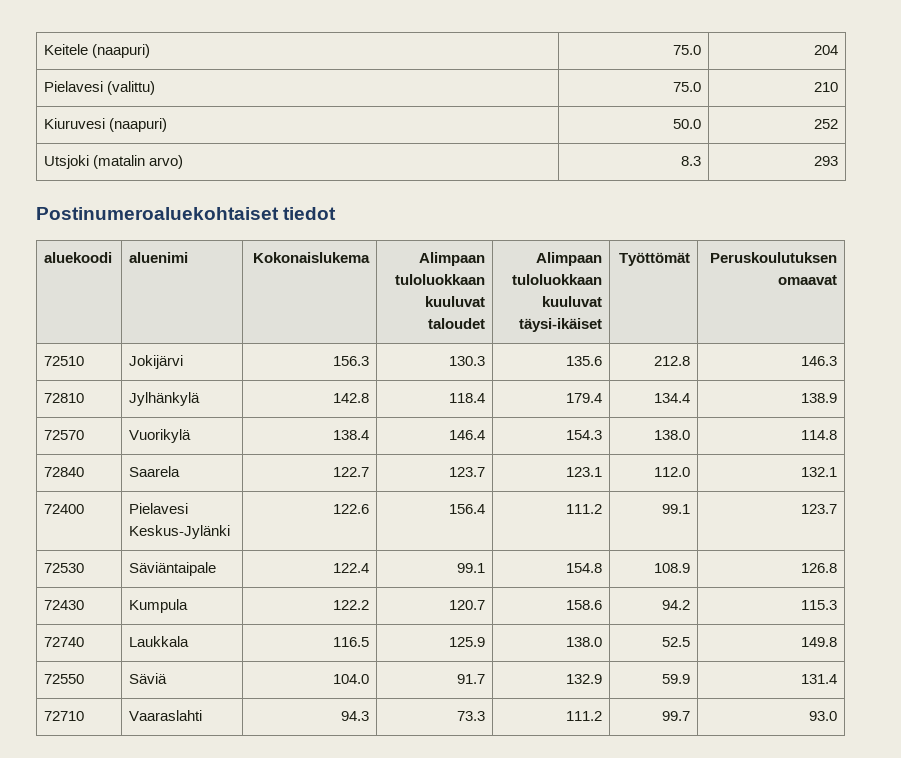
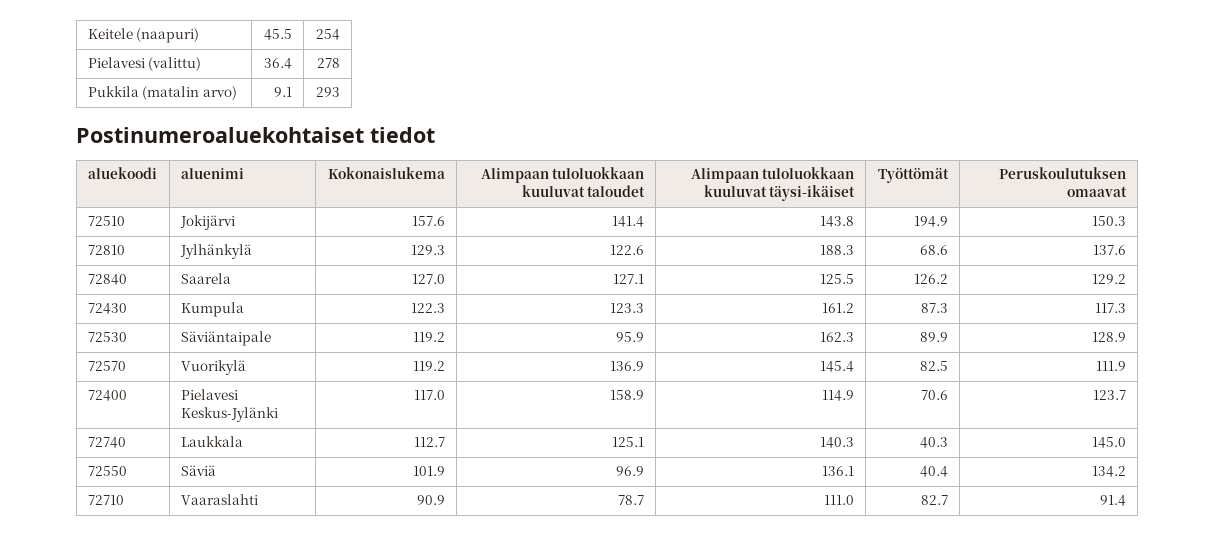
[672,45,701,55] [813,45,838,55] 75.0 | 204 -> [264,29,293,40] [316,29,341,40] 45.5 | 254
[672,82,701,92] [813,82,838,92] [44,118,168,132] [672,119,701,129] [813,119,838,129] [44,155,90,169] 75.0 | 210 // Kiuruvesi (naapuri) | 50.0 | 252 // Utsjoki -> [264,58,293,69] [317,58,341,68] [87,86,139,97] 36.4 | 278 // Pukkila
[680,156,701,166] 8.3 -> [274,87,293,97] 9.1
[332,356,369,366] [448,356,485,366] [565,356,602,366] [653,356,690,366] [800,356,837,366] [44,393,85,403] [129,392,201,406] [332,393,369,403] [448,393,485,403] [565,393,602,403] [653,393,690,403] [800,393,837,403] [44,430,85,440] [129,429,192,443] [332,430,369,440] [448,430,485,440] [565,430,602,440] [653,430,690,440] [800,430,837,440] [44,467,85,477] [129,466,181,477] [332,467,369,477] [448,467,485,477] [565,467,602,477] [653,467,690,477] [800,467,837,477] [44,504,85,514] [129,503,189,514] [129,525,231,539] [332,504,369,514] [448,504,485,514] [565,504,602,514] [661,504,690,514] [800,504,837,514] [44,563,85,573] [129,562,217,576] [332,563,369,573] [456,563,485,573] [565,563,602,573] [653,563,690,573] [800,563,837,573] [44,600,85,610] [129,599,189,613] [332,600,369,610] [448,600,485,610] [565,600,602,610] [661,600,690,610] [800,600,837,610] [44,637,85,647] [129,636,190,647] [332,637,369,647] [448,637,485,647] [565,637,602,647] [661,637,690,647] [800,637,837,647] [44,674,85,684] [129,673,168,684] [332,674,369,684] [456,674,485,684] [565,674,602,684] [661,674,690,684] [800,674,837,684] [44,711,85,721] [129,710,203,721] [340,711,369,721] [456,711,485,721] [565,711,602,721] [661,711,690,721] [808,711,837,721] 156.3 | 130.3 | 135.6 | 212.8 | 146.3 // 72810 | Jylhänkylä | 142.8 | 118.4 | 179.4 | 134.4 | 138.9 // 72570 | Vuorikylä | 138.4 | 146.4 | 154.3 | 138.0 | 114.8 // 72840 | Saarela | 122.7 | 123.7 | 123.1 | 112.0 | 132.1 // 72400 | Pielavesi Keskus-Jylänki | 122.6 | 156.4 | 111.2 | 99.1 | 123.7 // 72530 | Säviäntaipale | 122.4 | 99.1 | 154.8 | 108.9 | 126.8 // 72430 | Kumpula | 122.2 | 120.7 | 158.6 | 94.2 | 115.3 // 72740 | Laukkala | 116.5 | 125.9 | 138.0 | 52.5 | 149.8 // 72550 | Säviä | 104.0 | 91.7 | 132.9 | 59.9 | 131.4 // 72710 | Vaaraslahti | 94.3 | 73.3 | 111.2 | 99.7 | 93.0 -> [412,216,446,226] [612,216,645,227] [820,216,855,227] [914,216,949,227] [1092,216,1127,226] [87,245,125,255] [179,244,252,259] [411,245,446,255] [610,245,645,255] [820,245,855,255] [920,245,949,255] [1093,245,1127,255] [87,274,127,285] [180,273,231,284] [412,274,446,284] [613,274,645,284] [820,274,855,284] [914,274,949,284] [1092,274,1127,284] [87,303,127,314] [180,302,244,317] [411,303,446,313] [610,303,645,313] [822,303,855,313] [921,303,949,313] [1095,303,1127,313] [87,332,127,342] [180,331,271,346] [413,332,446,342] [616,332,645,342] [820,332,855,342] [920,332,949,342] [1092,332,1127,342] [87,361,126,371] [180,360,246,375] [413,361,446,371] [610,361,645,371] [820,361,855,372] [920,361,949,371] [1096,361,1127,371] [87,390,127,401] [180,389,238,400] [180,407,278,422] [414,390,446,400] [610,390,645,400] [822,390,855,401] [921,390,949,400] [1093,390,1127,400] [87,437,126,448] [180,436,243,447] [414,437,446,447] [612,437,645,447] [820,437,855,448] [920,437,949,448] [1092,437,1127,448] [87,466,127,476] [180,465,216,476] [413,466,446,476] [616,466,645,476] [822,466,855,476] [920,466,949,477] [1092,466,1127,477] [87,495,124,505] [180,494,258,505] [417,495,446,505] [618,495,645,505] [824,495,855,505] [921,495,949,505] [1100,495,1127,506] 157.6 | 141.4 | 143.8 | 194.9 | 150.3 // 72810 | Jylhänkylä | 129.3 | 122.6 | 188.3 | 68.6 | 137.6 // 72840 | Saarela | 127.0 | 127.1 | 125.5 | 126.2 | 129.2 // 72430 | Kumpula | 122.3 | 123.3 | 161.2 | 87.3 | 117.3 // 72530 | Säviäntaipale | 119.2 | 95.9 | 162.3 | 89.9 | 128.9 // 72570 | Vuorikylä | 119.2 | 136.9 | 145.4 | 82.5 | 111.9 // 72400 | Pielavesi Keskus-Jylänki | 117.0 | 158.9 | 114.9 | 70.6 | 123.7 // 72740 | Laukkala | 112.7 | 125.1 | 140.3 | 40.3 | 145.0 // 72550 | Säviä | 101.9 | 96.9 | 136.1 | 40.4 | 134.2 // 72710 | Vaaraslahti | 90.9 | 78.7 | 111.0 | 82.7 | 91.4

